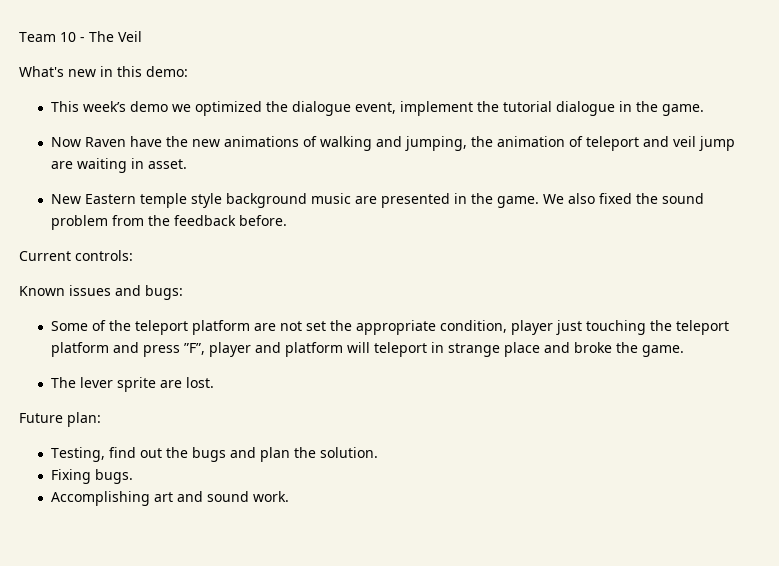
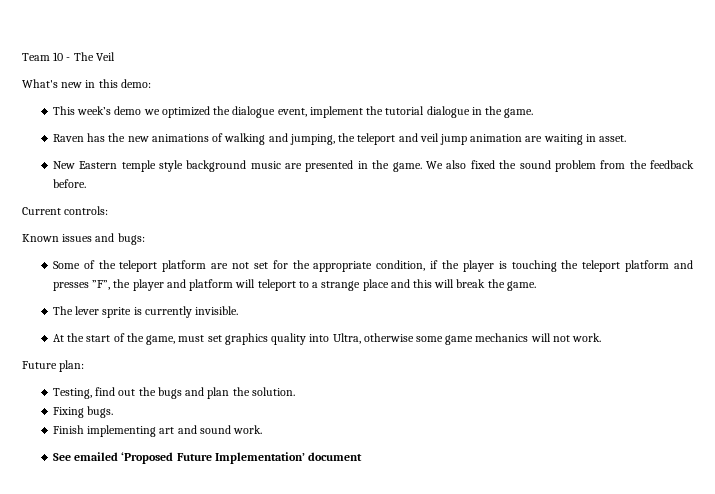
[51,136,163,147] Now Raven have -> [52,133,106,142] Raven has
[497,136,584,147] animation of -> (356, 137) none
(736, 143) none -> [470,134,523,142] animation
(327, 326) none -> [272,260,288,269] for
[511,320,583,335] player just -> [430,260,507,272] if the player is
[143,343,206,357] press ”F”, -> [52,279,131,291] presses ”F”, the
[431,342,445,353] in -> [298,281,319,288] to a
[574,342,613,353] broke -> [412,279,486,288] this will break
[160,377,215,388] are lost. -> [133,306,239,318] [52,333,602,345] is currently invisible. // At the start of the game, must set graphics quality into Ultra, otherwise some game mechanics will not work.
[51,491,151,506] Accomplishing -> [52,425,157,437] Finish implementing
(290, 496) none -> [52,452,363,464] // See emailed ‘Proposed Future Implementation’ document

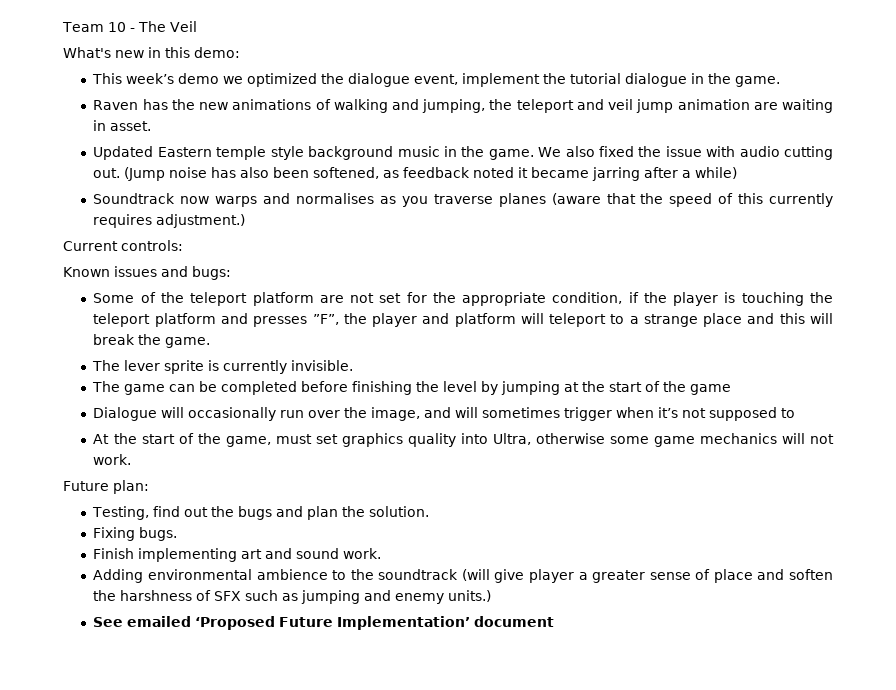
[52,161,75,169] New -> [93,146,154,160] Updated
[285,160,354,172] are presented -> (440, 151) none
[519,160,694,172] [52,179,86,188] sound problem from the feedback before. -> [665,146,834,160] [93,167,738,181] [93,193,833,207] [93,214,246,228] issue with audio cutting out. (Jump noise has also been softened, as feedback noted it became jarring after a while) // Soundtrack now warps and normalises as you traverse planes (aware that the speed of this currently requires adjustment.)
(239, 310) none -> [92,381,732,395] [93,407,796,421] // The game can be completed before finishing the level by jumping at the start of the game // Dialogue will occasionally run over the image, and will sometimes trigger when it’s not supposed to
(263, 429) none -> [93,569,834,583] [93,590,492,604] // Adding environmental ambience to the soundtrack (will give player a greater sense of place and soften the harshness of SFX such as jumping and enemy units.)

